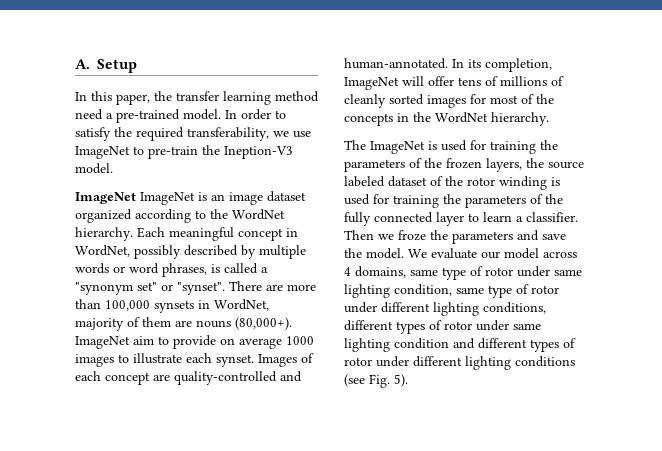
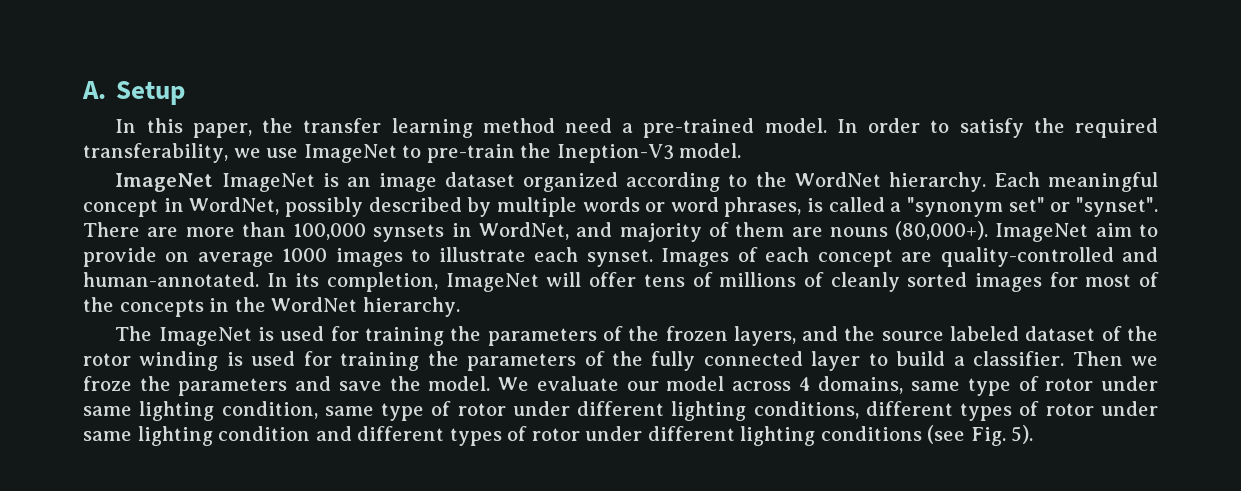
(269, 305) none -> [576,222,613,237] and
(522, 165) none -> [802,326,839,341] and
[483,212,512,222] learn -> [896,351,946,366] build

